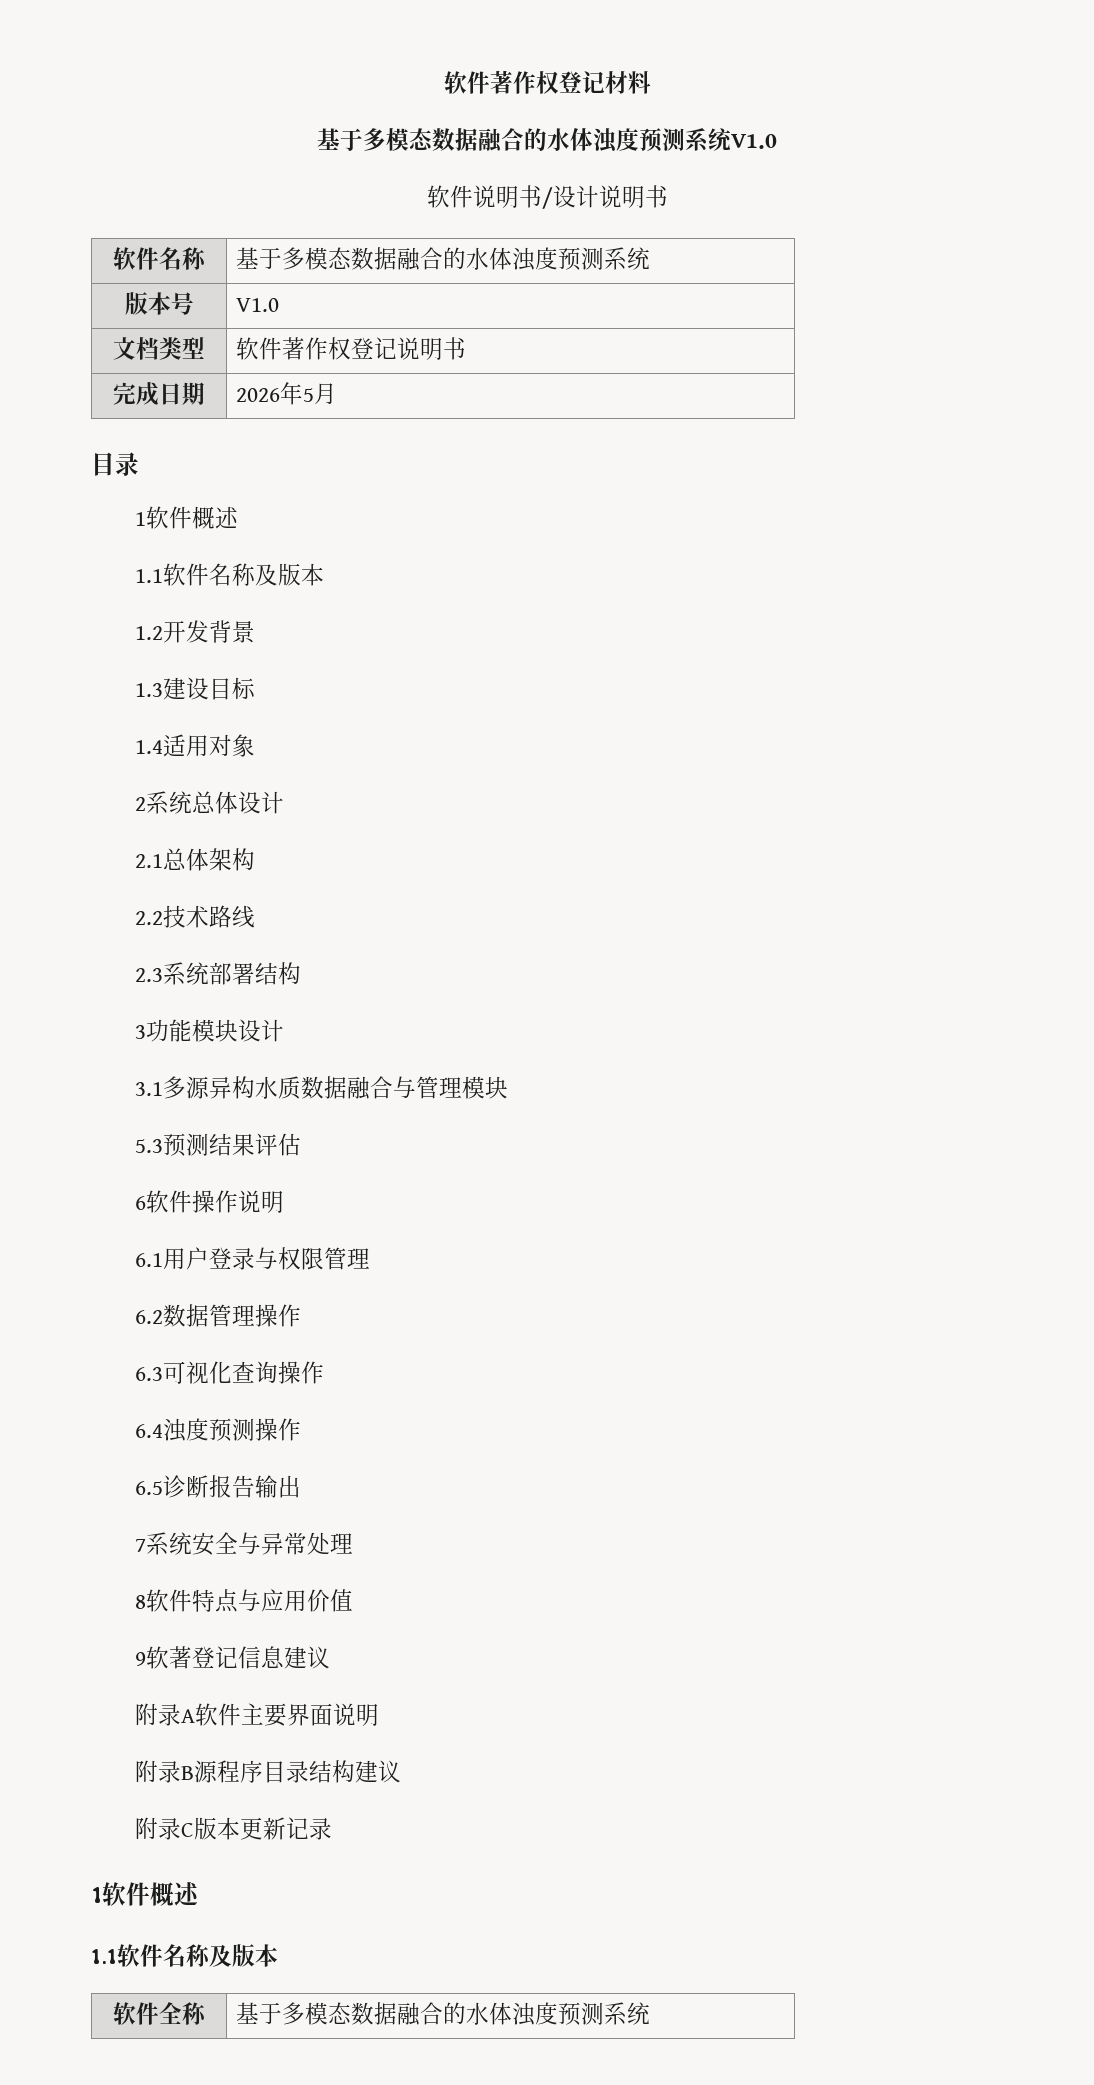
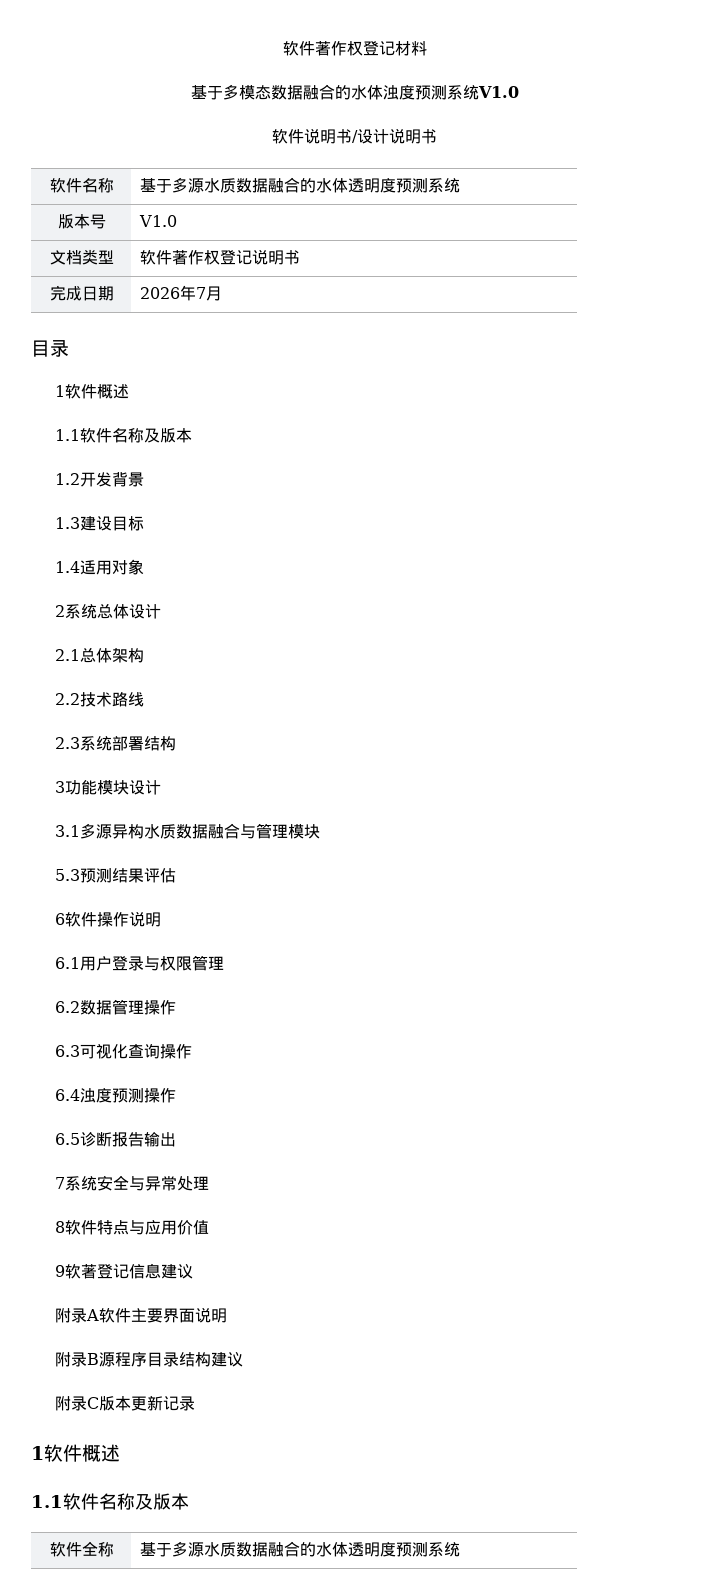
[304,247,536,271] 模态数据融合的水体浊 -> [188,177,381,193] 源水质数据融合的水体透明
[302,388,314,402] 5 -> [196,287,207,299] 7
[304,2002,536,2026] 模态数据融合的水体浊 -> [188,1541,381,1557] 源水质数据融合的水体透明

